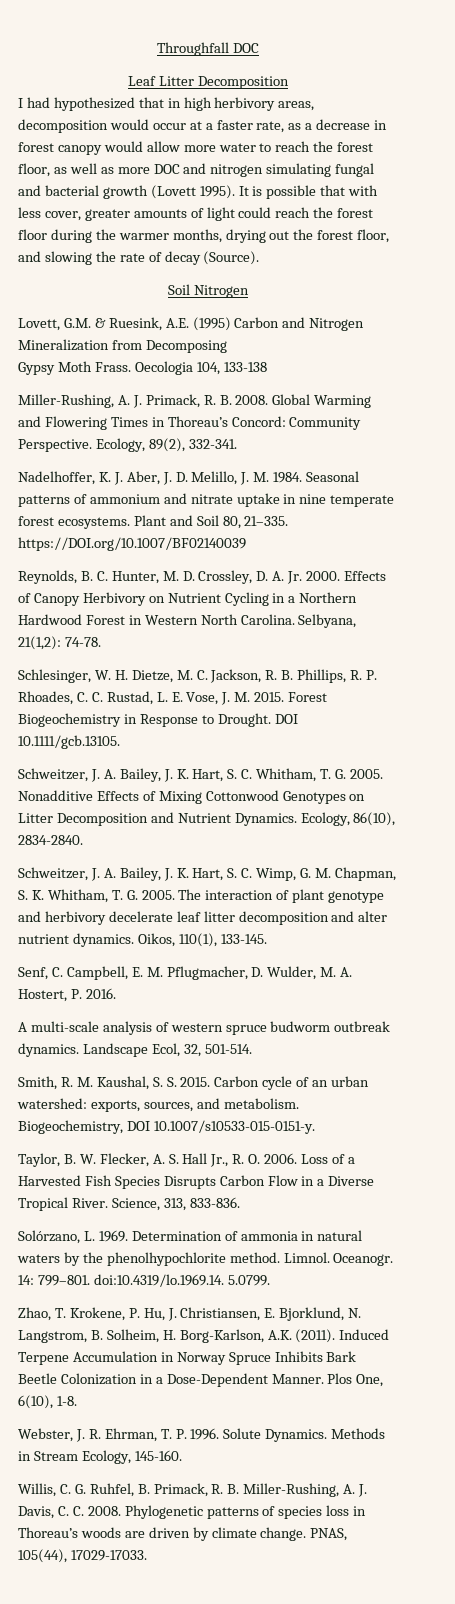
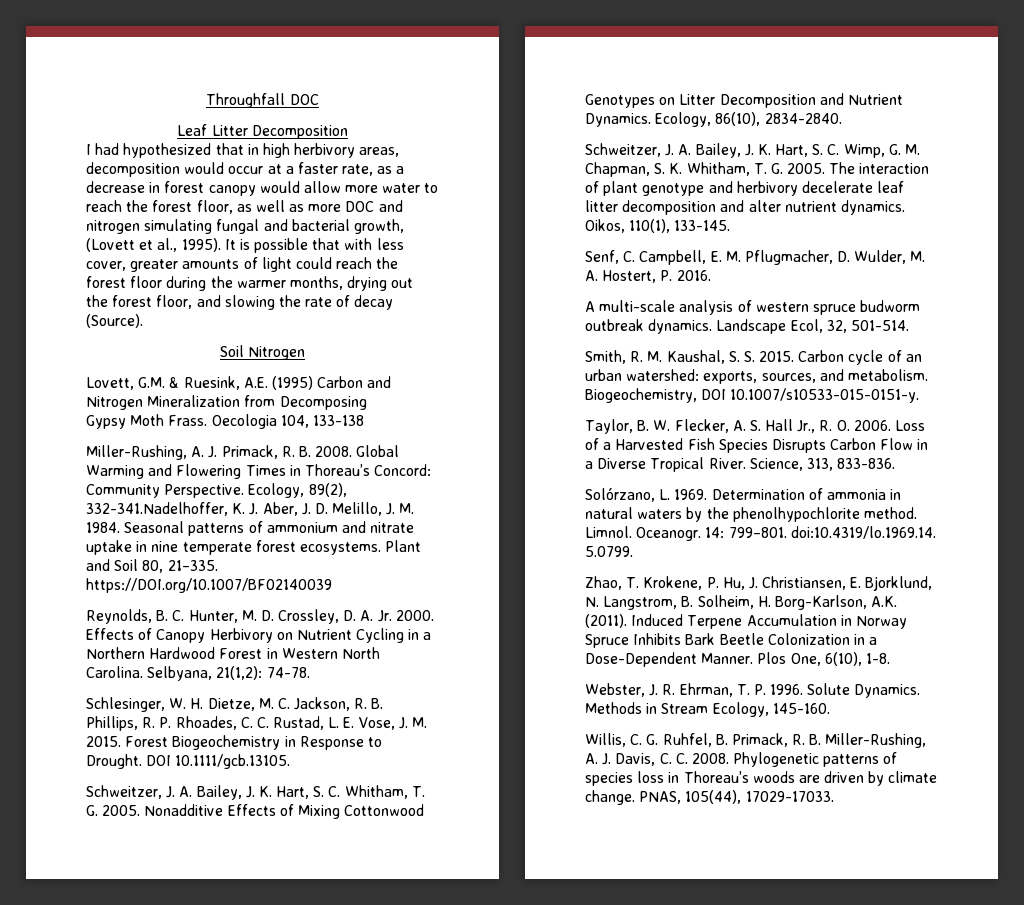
[102,185,196,199] growth (Lovett -> [353,219,404,234] [86,238,178,252] growth, (Lovett et al.,
[188,439,237,449] [18,471,95,485] 332-341. // Nadelhoffer, -> [86,502,228,516] 332-341.Nadelhoffer,

